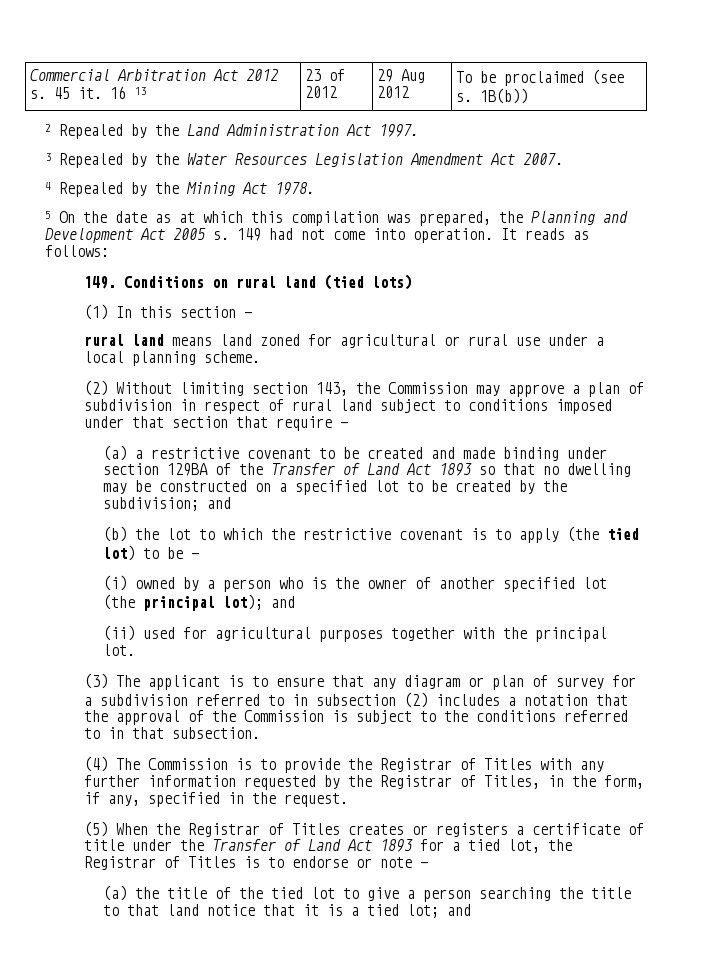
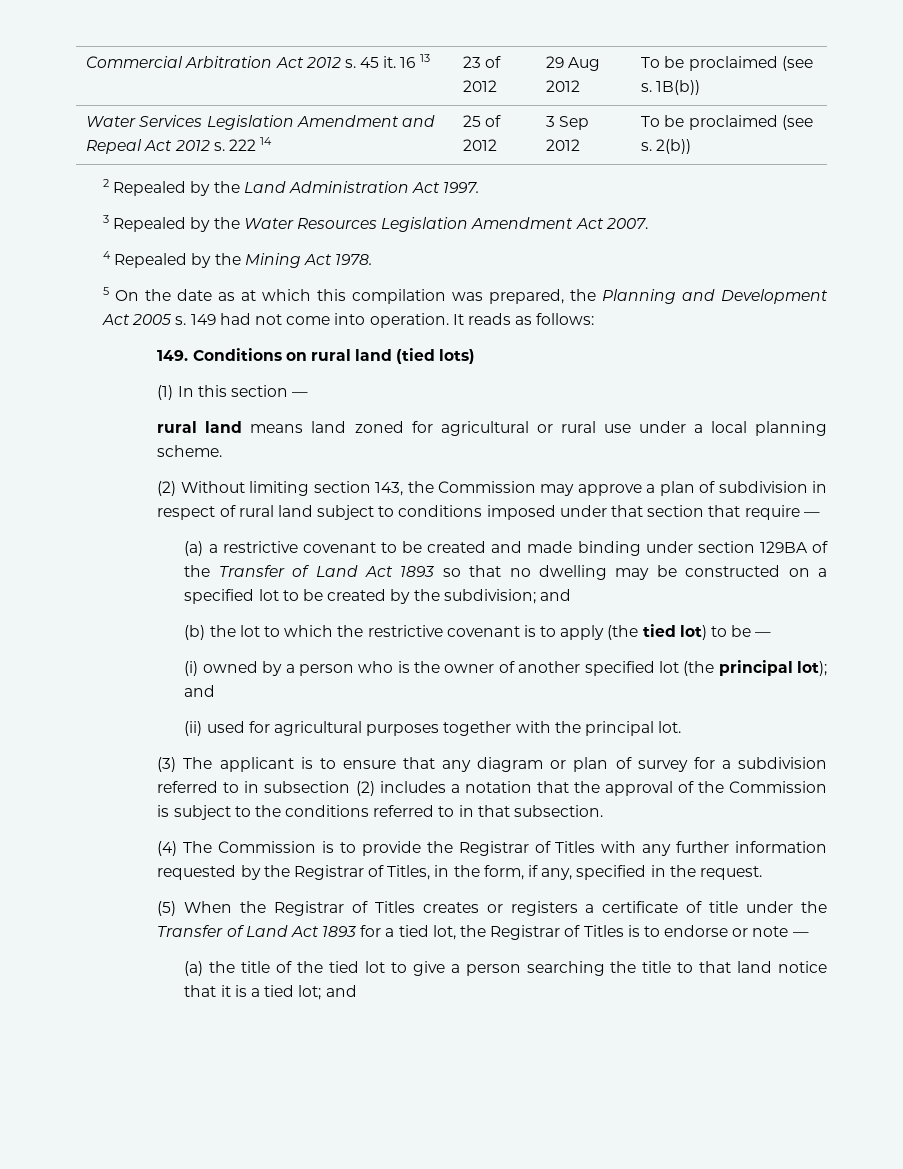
(529, 96) none -> [86,115,435,130] [86,137,273,154] [463,115,502,127] [463,139,498,151] [546,116,590,130] [546,139,581,151] [641,115,813,130] [641,139,692,154] // Water Services Legislation Amendment and Repeal Act 2012 s. 222 14 | 25 of 2012 | 3 Sep 2012 | To be proclaimed (see s. 2(b))

